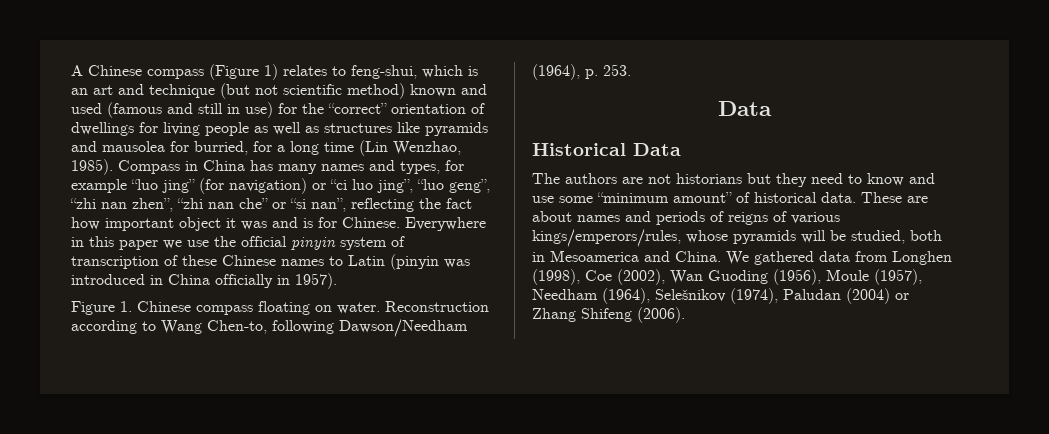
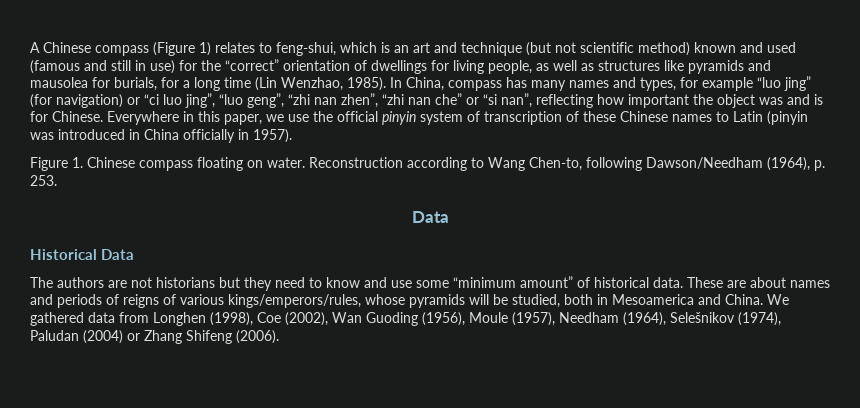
[205,122,249,136] people -> [488,60,532,74] people,
[194,141,248,155] burried, -> [114,77,157,91] burials,
[118,160,245,174] Compass in China -> [390,77,502,91] In China, compass
[419,198,472,209] [71,217,236,231] the fact how important object it -> [597,94,755,108] how important the object
[119,240,158,250] paper -> [224,114,262,125] paper,

